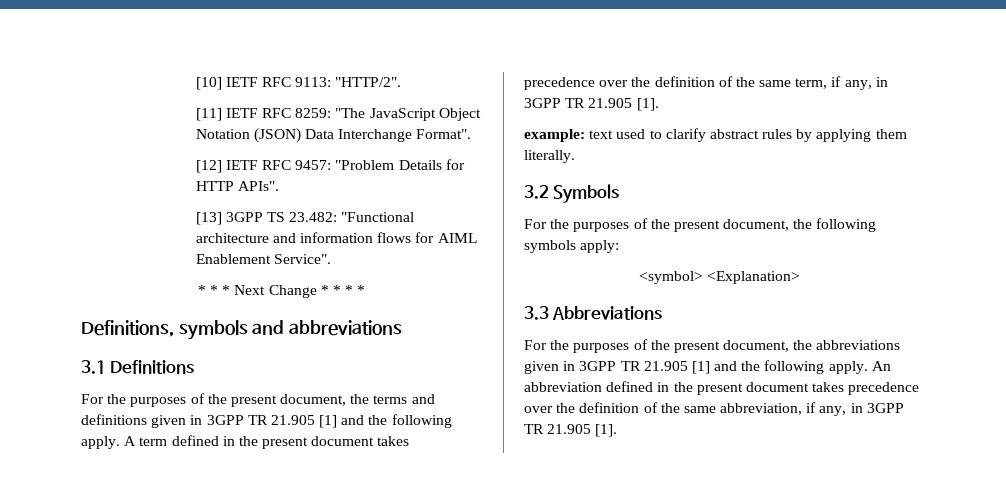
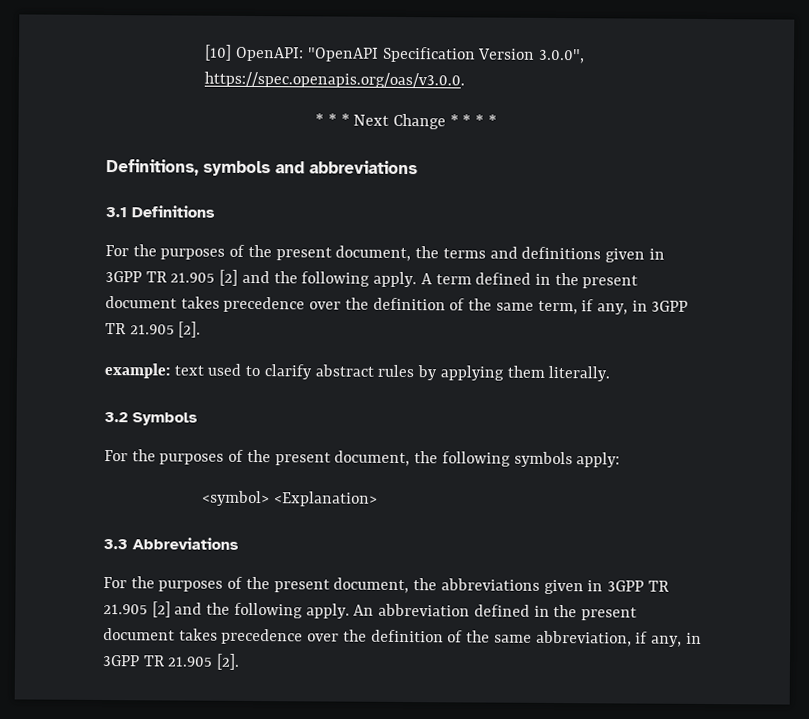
[225,77,402,87] [195,108,481,121] [195,128,472,143] [195,159,465,173] [195,181,279,191] [195,212,415,225] [195,232,477,243] [195,254,331,264] IETF RFC 9113: "HTTP/2". // [11] IETF RFC 8259: "The JavaScript Object Notation (JSON) Data Interchange Format". // [12] IETF RFC 9457: "Problem Details for HTTP APIs". // [13] 3GPP TS 23.482: "Functional architecture and information flows for AIML Enablement Service". -> [235,46,585,64] [204,71,466,89] OpenAPI: "OpenAPI Specification Version 3.0.0", https://spec.openapis.org/oas/v3.0.0.
[319,415,338,428] [1] -> [219,269,239,286] [2]
[636,98,659,111] [1]. -> [178,321,202,338] [2].
[691,361,710,374] [1] -> [151,601,171,618] [2]
[595,424,618,437] [1]. -> [216,653,241,670] [2].

